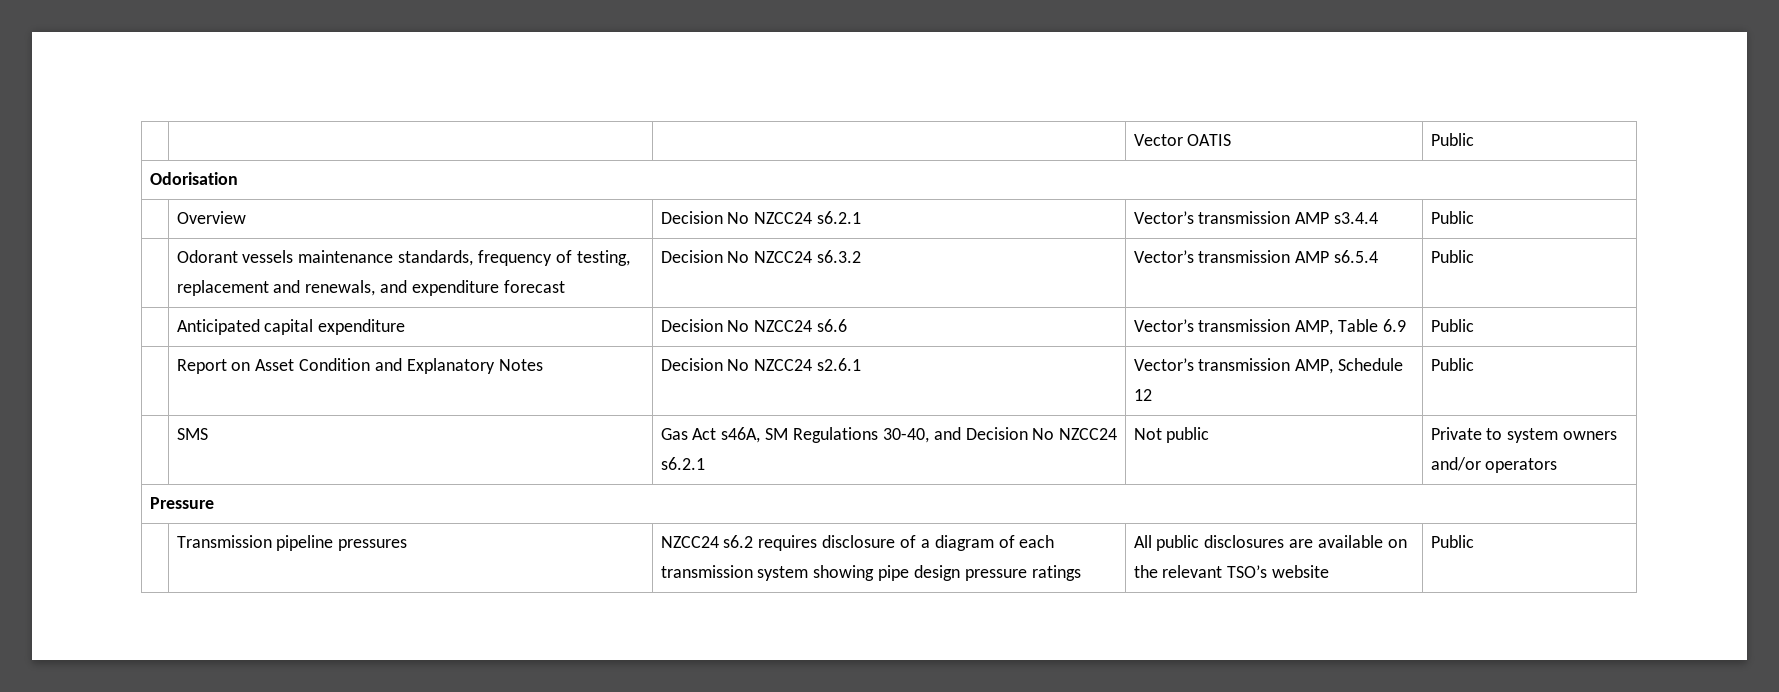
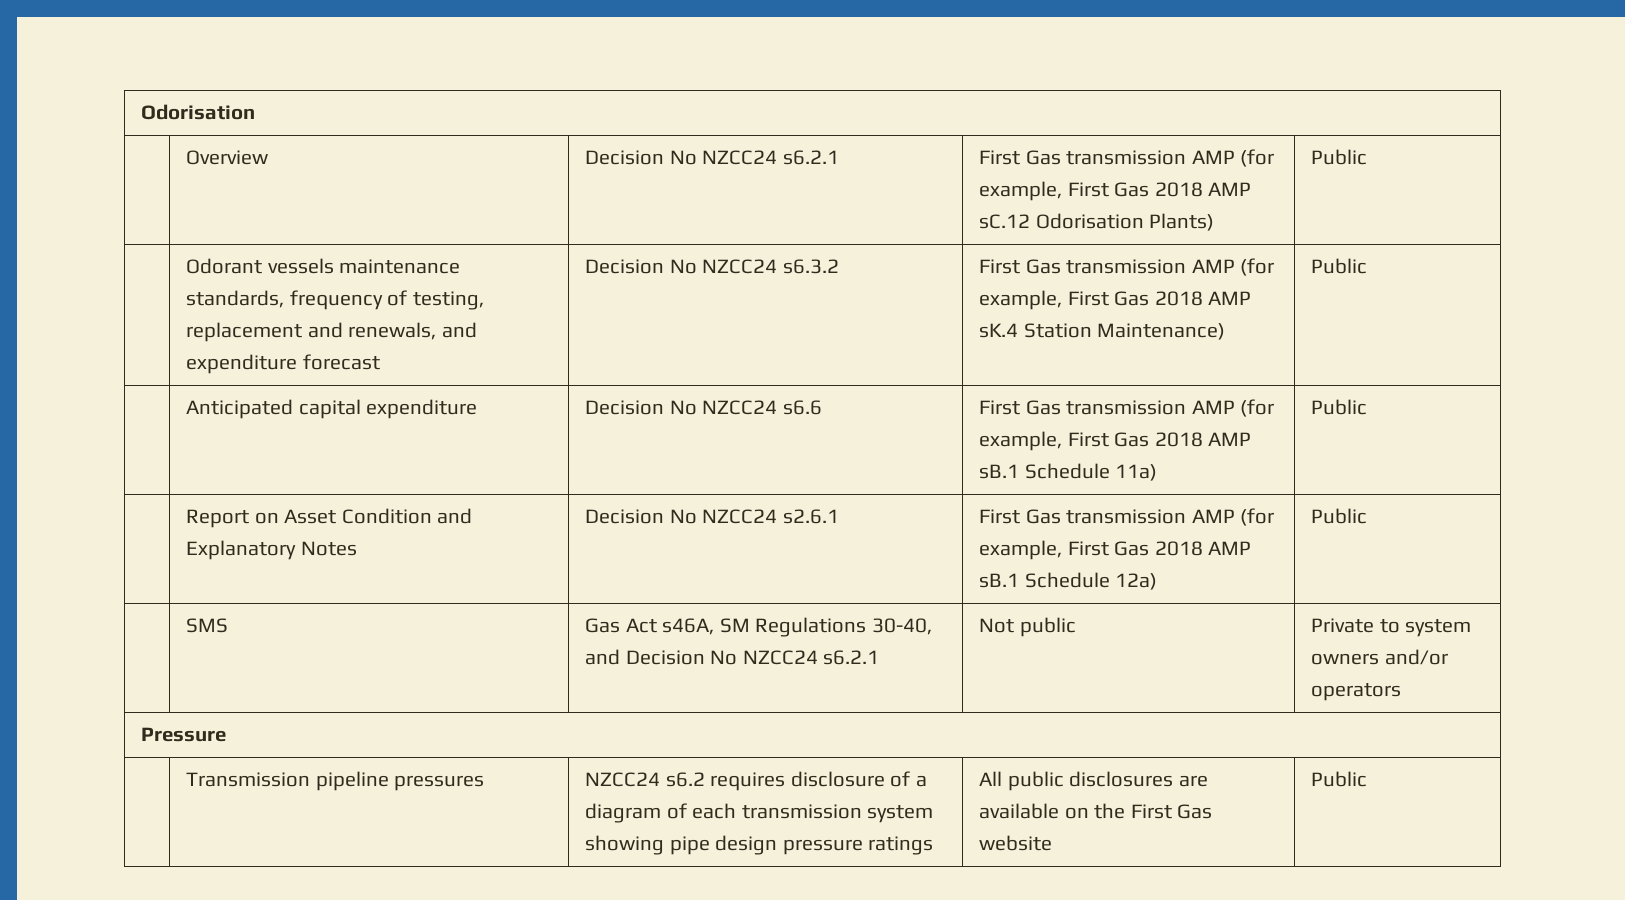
[1133,134,1232,146] [1430,133,1474,146] | | | Vector OATIS | Public // -> (141, 112) none
[1133,211,1379,224] Vector’s transmission AMP s3.4.4 -> [979,149,1275,167] [979,181,1252,201] [979,213,1215,231] First Gas transmission AMP (for example, First Gas 2018 AMP sC.12 Odorisation Plants)
[1133,250,1379,263] Vector’s transmission AMP s6.5.4 -> [979,258,1275,276] [979,290,1252,310] [979,323,1226,340] First Gas transmission AMP (for example, First Gas 2018 AMP sK.4 Station Maintenance)
[1133,319,1407,335] Vector’s transmission AMP, Table 6.9 -> [979,399,1275,417] [979,431,1252,451] [979,463,1158,481] First Gas transmission AMP (for example, First Gas 2018 AMP sB.1 Schedule 11a)
[1133,358,1404,374] [1133,389,1152,401] Vector’s transmission AMP, Schedule 12 -> [979,508,1275,526] [979,540,1252,560] [979,572,1158,590] First Gas transmission AMP (for example, First Gas 2018 AMP sB.1 Schedule 12a)
[1162,565,1268,578] relevant TSO’s -> [1130,804,1213,819] First Gas

